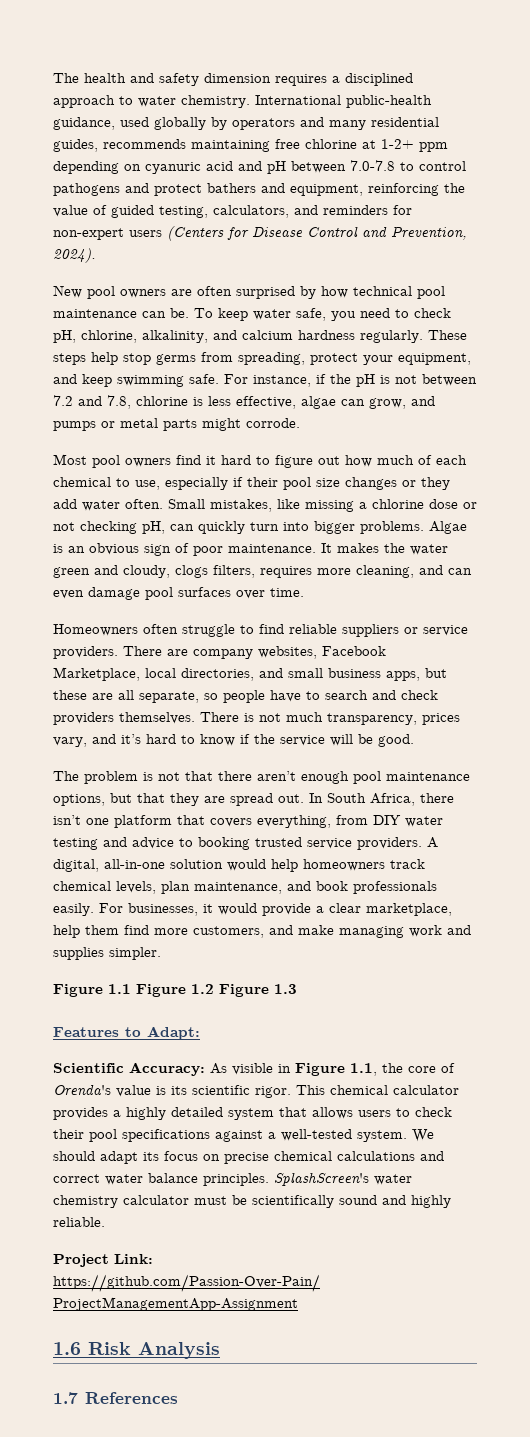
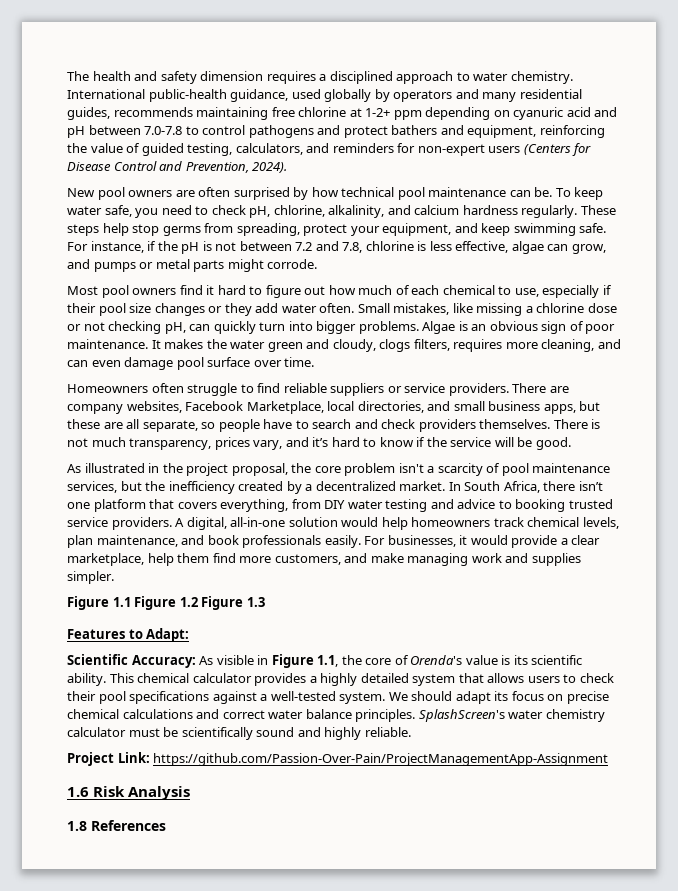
[178,587,231,597] surfaces -> [207,357,251,367] surface
[53,771,470,784] [53,793,304,806] The problem is not that there aren’t enough pool maintenance options, but that they are spread out. -> [67,463,611,476] [67,481,446,494] As illustrated in the project proposal, the core problem isn't a scarcity of pool maintenance services, but the inefficiency created by a decentralized market.
[255,1086,291,1098] rigor. -> [67,673,106,686] ability.
[53,1392,78,1404] 1.7 -> [67,821,87,831] 1.8

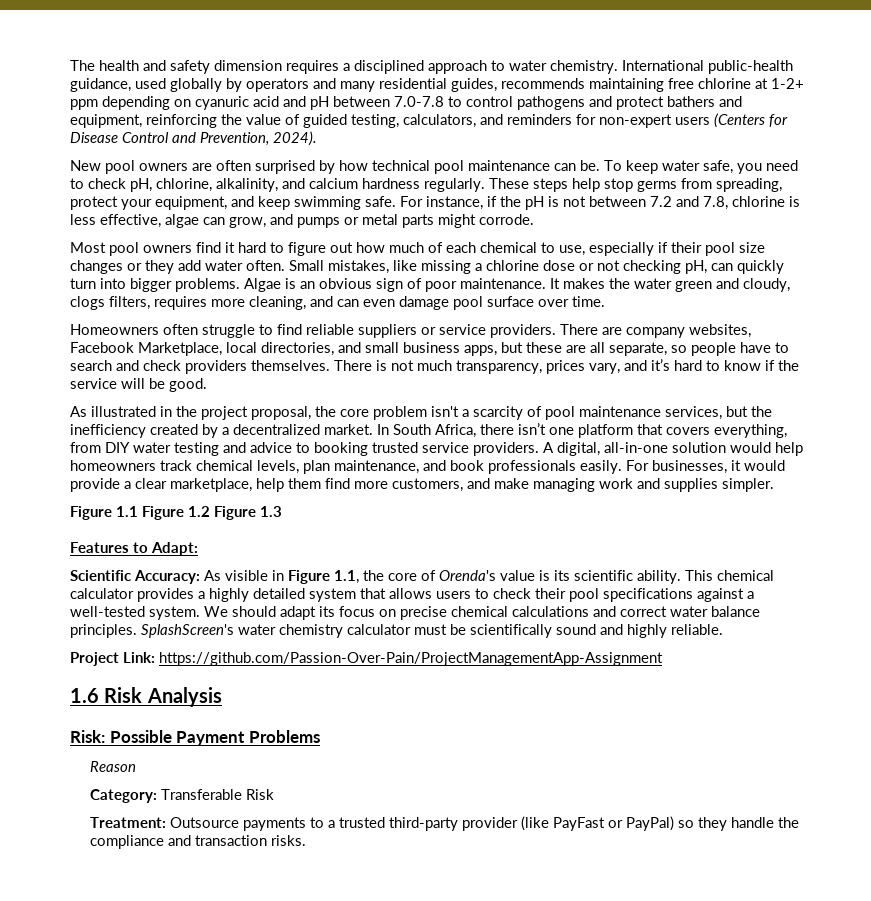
[67,820,166,831] 1.8 References -> [70,730,320,746] [89,761,136,772] [89,789,274,803] [89,816,799,831] [89,835,306,849] Risk: Possible Payment Problems // Reason // Category: Transferable Risk // Treatment: Outsource payments to a trusted third-party provider (like PayFast or PayPal) so they handle the compliance and transaction risks.

